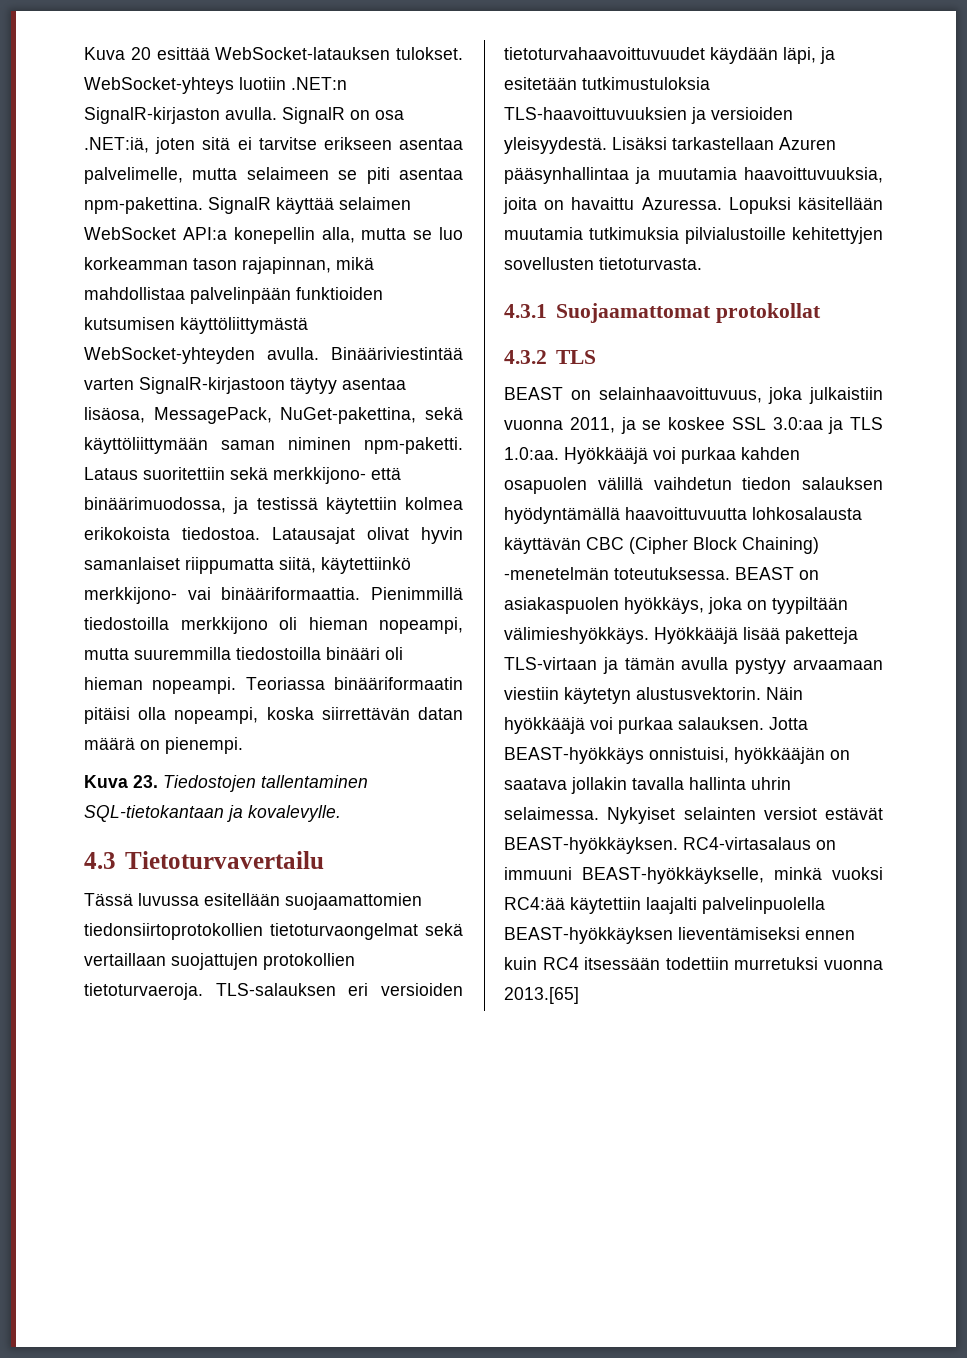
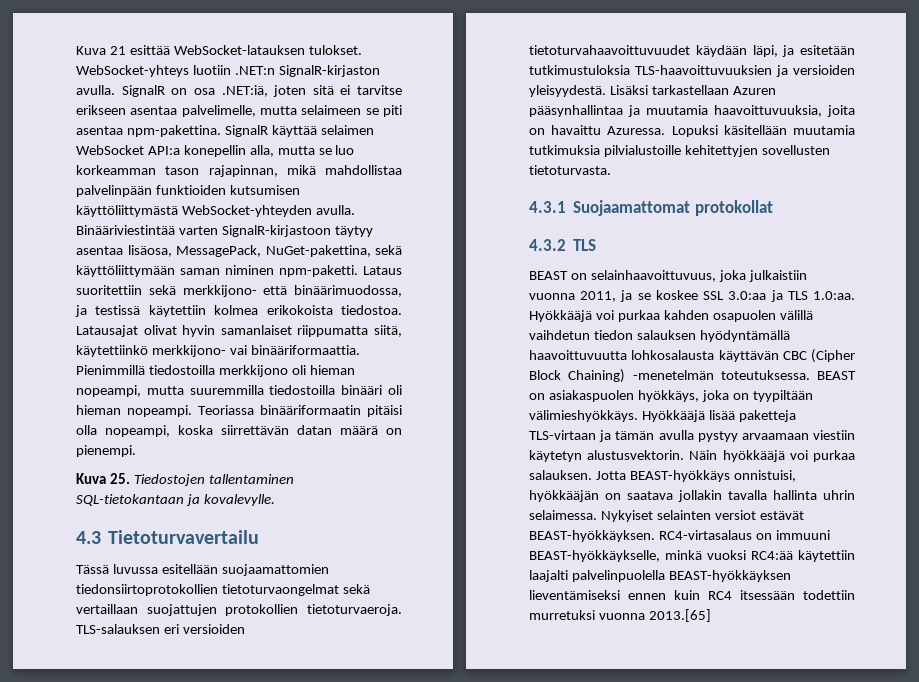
[84,47,151,60] Kuva 20 -> [76,46,126,55] Kuva 21
[133,775,158,788] 23. -> [109,473,130,484] 25.

